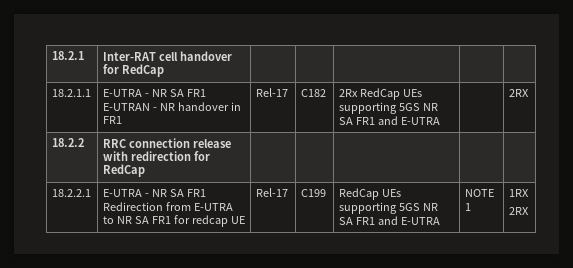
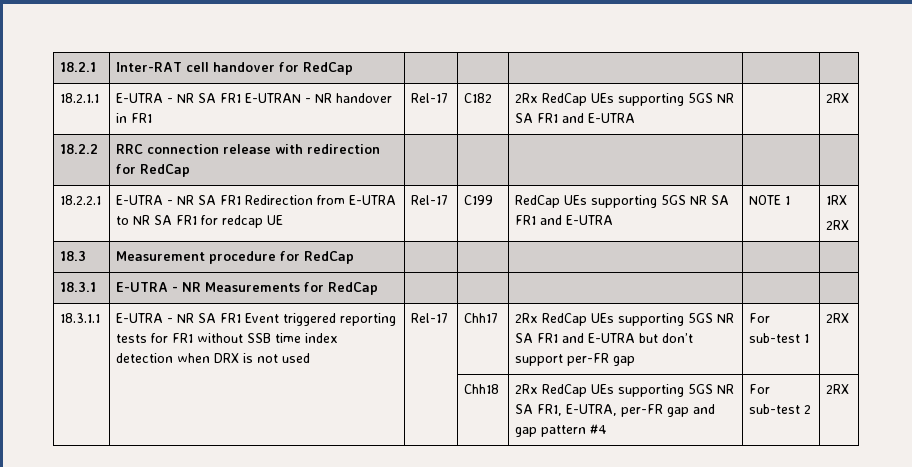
(529, 211) none -> [60,251,87,261] [116,251,355,264] [60,282,97,292] [116,282,379,295] [60,313,101,323] [116,313,397,326] [116,333,339,343] [116,353,311,363] [411,313,449,323] [464,313,499,323] [515,313,735,326] [515,333,694,343] [515,353,636,366] [749,313,771,323] [749,333,810,343] [826,313,850,323] [464,384,500,394] [515,384,735,397] [515,404,716,417] [515,424,608,437] [749,384,771,394] [749,404,812,414] [826,384,850,394] // 18.3 | Measurement procedure for RedCap | | | | | // 18.3.1 | E-UTRA - NR Measurements for RedCap | | | | | // 18.3.1.1 | E-UTRA - NR SA FR1 Event triggered reporting tests for FR1 without SSB time index detection when DRX is not used | Rel-17 | Chh17 | 2Rx RedCap UEs supporting 5GS NR SA FR1 and E-UTRA but don’t support per-FR gap | For sub-test 1 | 2RX // | | | Chh18 | 2Rx RedCap UEs supporting 5GS NR SA FR1, E-UTRA, per-FR gap and gap pattern #4 | For sub-test 2 | 2RX

